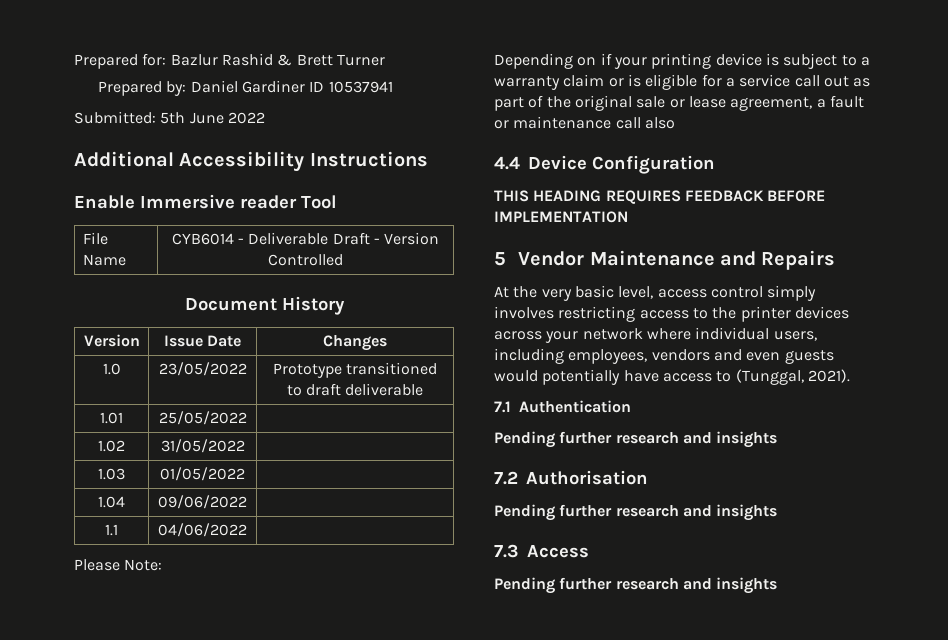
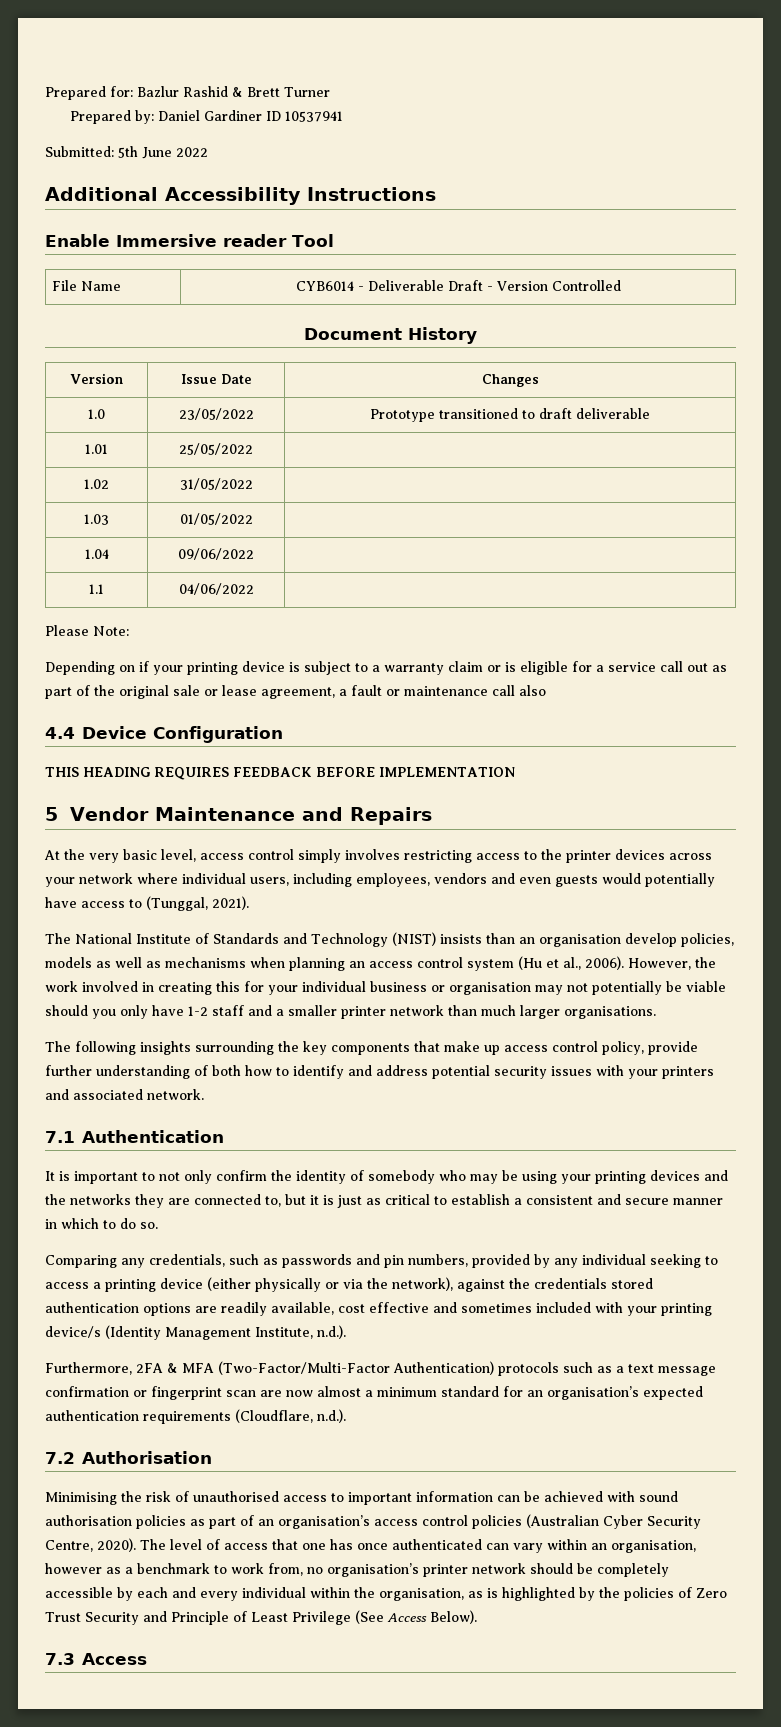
[494,400,631,413] [494,431,778,448] [494,470,648,485] [494,504,778,521] [494,544,589,558] [494,577,778,594] 7.1 Authentication // Pending further research and insights // 7.2 Authorisation // Pending further research and insights // 7.3 Access // Pending further research and insights -> [45,932,734,947] [45,956,716,971] [45,981,726,995] [45,1005,656,1019] [45,1041,698,1055] [45,1065,714,1079] [45,1089,204,1100] [45,1130,224,1143] [45,1170,728,1184] [45,1194,723,1208] [45,1218,158,1229] [45,1254,718,1268] [45,1277,653,1292] [45,1302,712,1316] [45,1325,346,1340] [45,1361,716,1376] [45,1386,703,1400] [45,1409,346,1424] [45,1451,212,1464] [45,1491,678,1505] [45,1514,701,1529] [45,1538,696,1553] [45,1563,669,1577] [45,1587,727,1601] [45,1610,477,1625] [45,1653,147,1665] The National Institute of Standards and Technology (NIST) insists than an organisation develop policies, models as well as mechanisms when planning an access control system (Hu et al., 2006). However, the work involved in creating this for your individual business or organisation may not potentially be viable should you only have 1-2 staff and a smaller printer network than much larger organisations. // The following insights surrounding the key components that make up access control policy, provide further understanding of both how to identify and address potential security issues with your printers and associated network. // 7.1 Authentication // It is important to not only confirm the identity of somebody who may be using your printing devices and the networks they are connected to, but it is just as critical to establish a consistent and secure manner in which to do so. // Comparing any credentials, such as passwords and pin numbers, provided by any individual seeking to access a printing device (either physically or via the network), against the credentials stored authentication options are readily available, cost effective and sometimes included with your printing device/s (Identity Management Institute, n.d.). // Furthermore, 2FA & MFA (Two-Factor/Multi-Factor Authentication) protocols such as a text message confirmation or fingerprint scan are now almost a minimum standard for an organisation’s expected authentication requirements (Cloudflare, n.d.). // 7.2 Authorisation // Minimising the risk of unauthorised access to important information can be achieved with sound authorisation policies as part of an organisation’s access control policies (Australian Cyber Security Centre, 2020). The level of access that one has once authenticated can vary within an organisation, however as a benchmark to work from, no organisation’s printer network should be completely accessible by each and every individual within the organisation, as is highlighted by the policies of Zero Trust Security and Principle of Least Privilege (See Access Below). // 7.3 Access

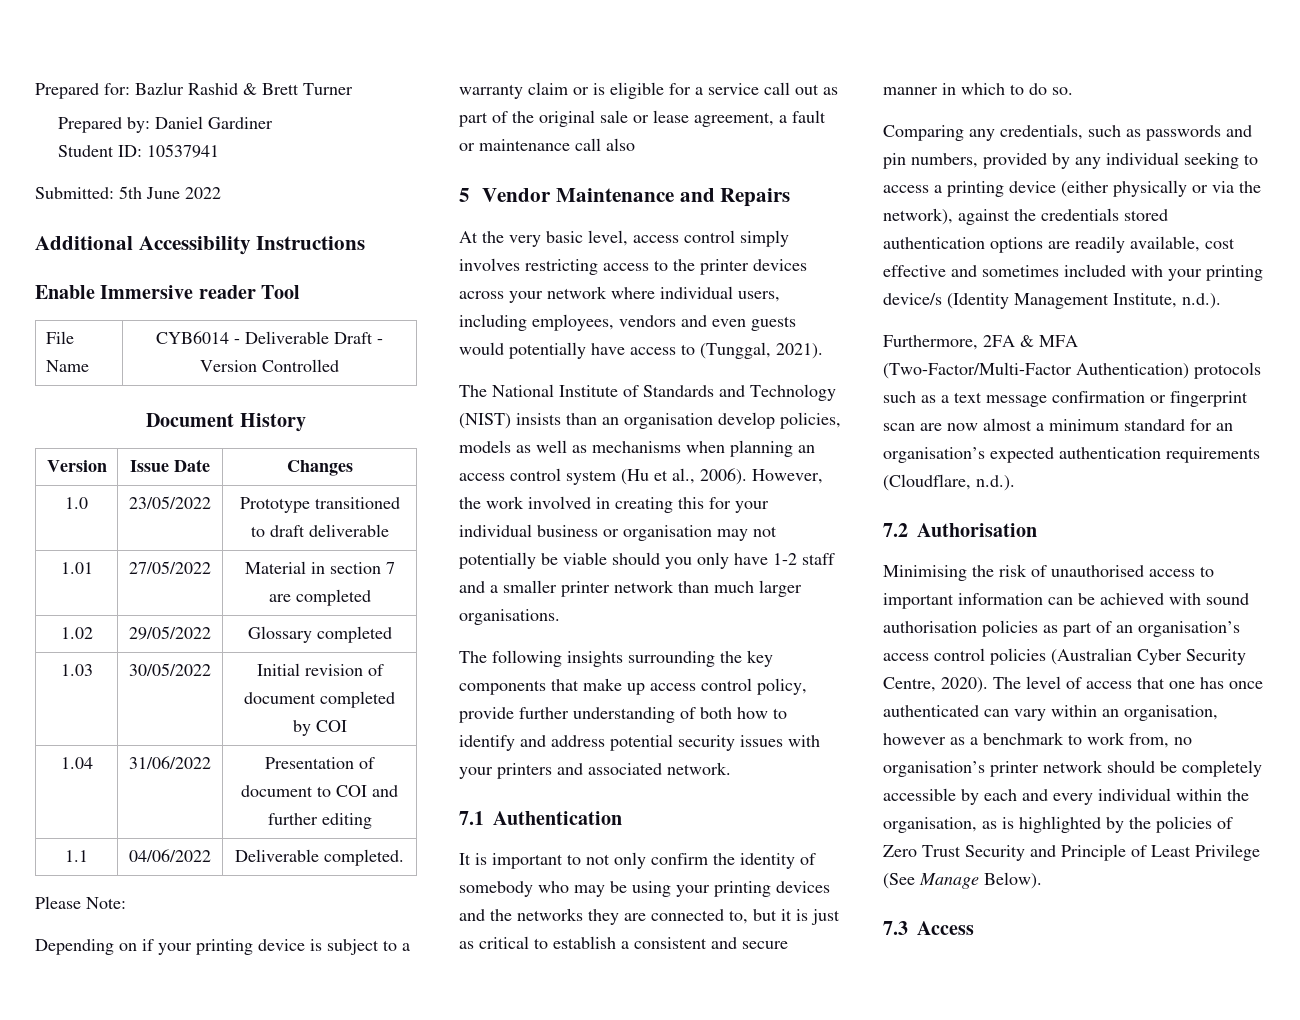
[266,111,282,121] ID -> [58,145,143,157] // Student ID:
[179,443,253,455] [84,479,109,489] [179,478,253,490] [84,514,109,525] [179,513,253,525] [84,549,109,559] [178,548,254,560] 25/05/2022 | // 1.02 | 31/05/2022 | // 1.03 | 01/05/2022 | // 1.04 | 09/06/2022 | -> [129,561,211,574] [244,561,395,574] [268,589,371,606] [60,627,93,639] [129,626,211,640] [247,626,392,643] [60,664,93,676] [129,663,211,676] [256,663,384,676] [244,691,395,708] [292,720,347,736] [60,757,93,769] [129,756,211,769] [265,757,375,769] [241,785,398,797] [267,813,372,829] 27/05/2022 | Material in section 7 are completed // 1.02 | 29/05/2022 | Glossary completed // 1.03 | 30/05/2022 | Initial revision of document completed by COI // 1.04 | 31/06/2022 | Presentation of document to COI and further editing
(254, 589) none -> [235,849,404,866] Deliverable completed.
[45,726,283,743] [45,767,515,780] // 4.4 Device Configuration // THIS HEADING REQUIRES FEEDBACK BEFORE IMPLEMENTATION -> (635, 144) none
[387,1613,427,1622] Access -> [919,873,979,889] Manage

